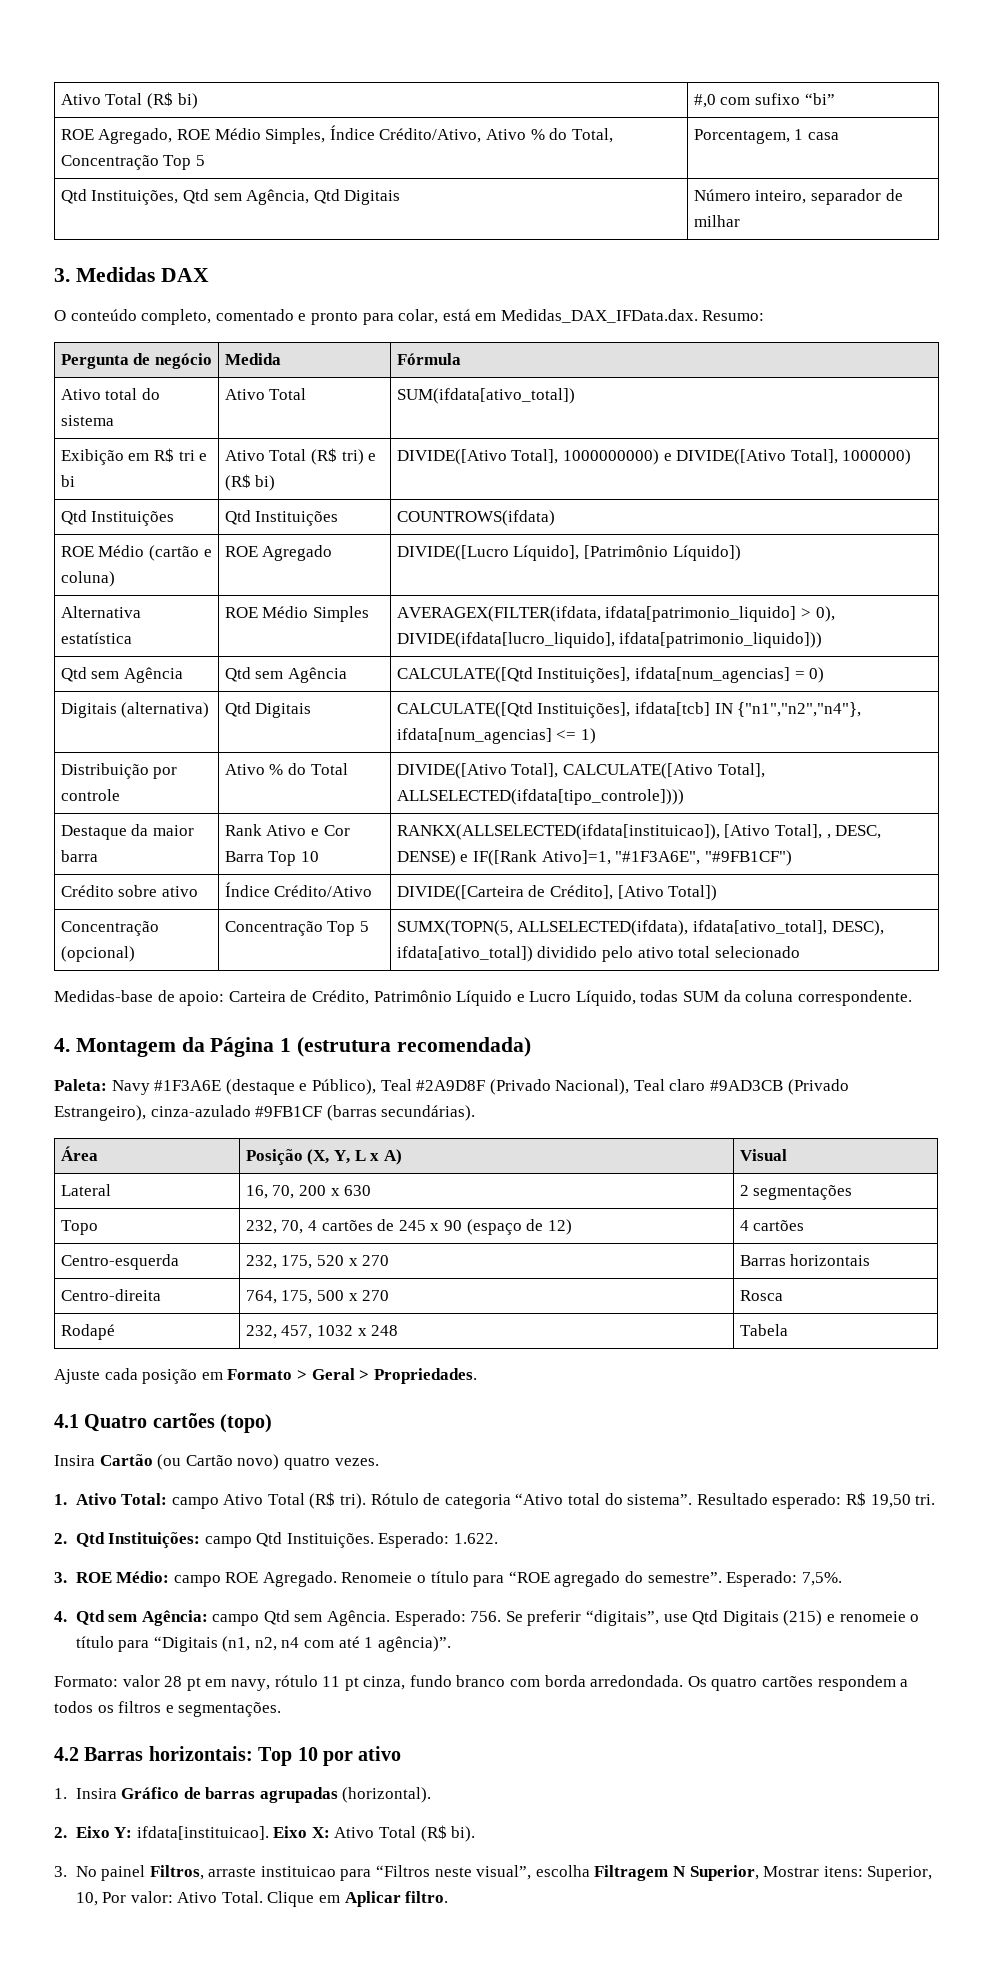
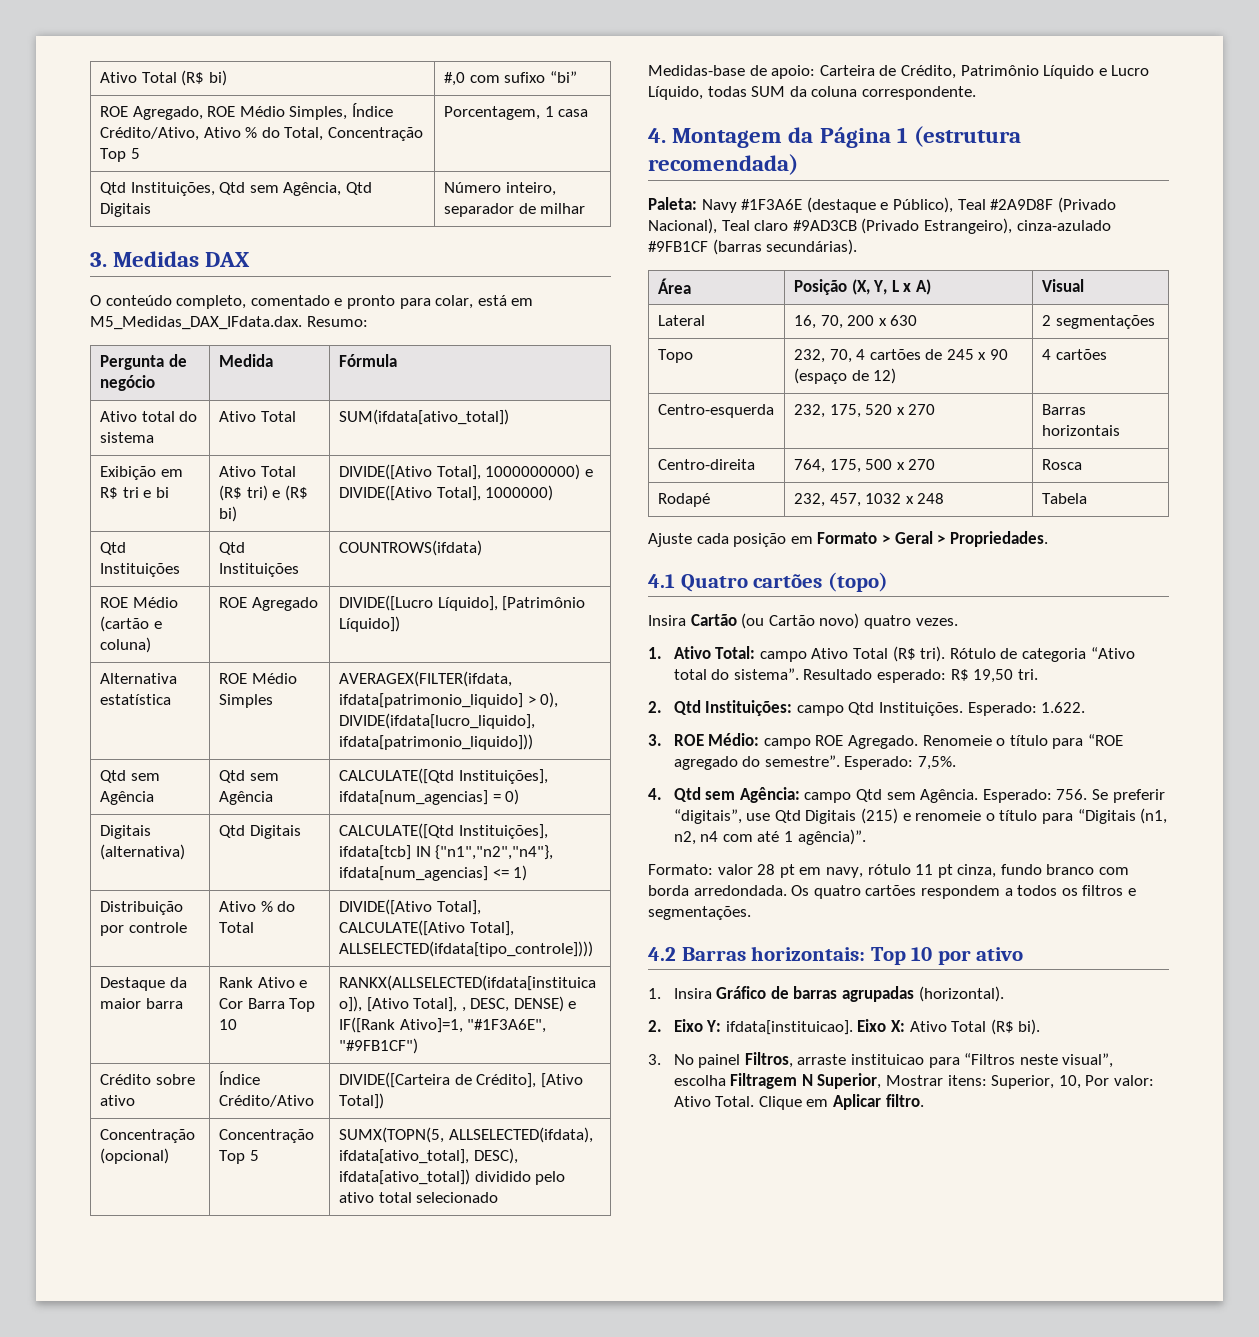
[500,309,698,323] Medidas_DAX_IFData.dax. -> [90,316,302,330] M5_Medidas_DAX_IFdata.dax.

